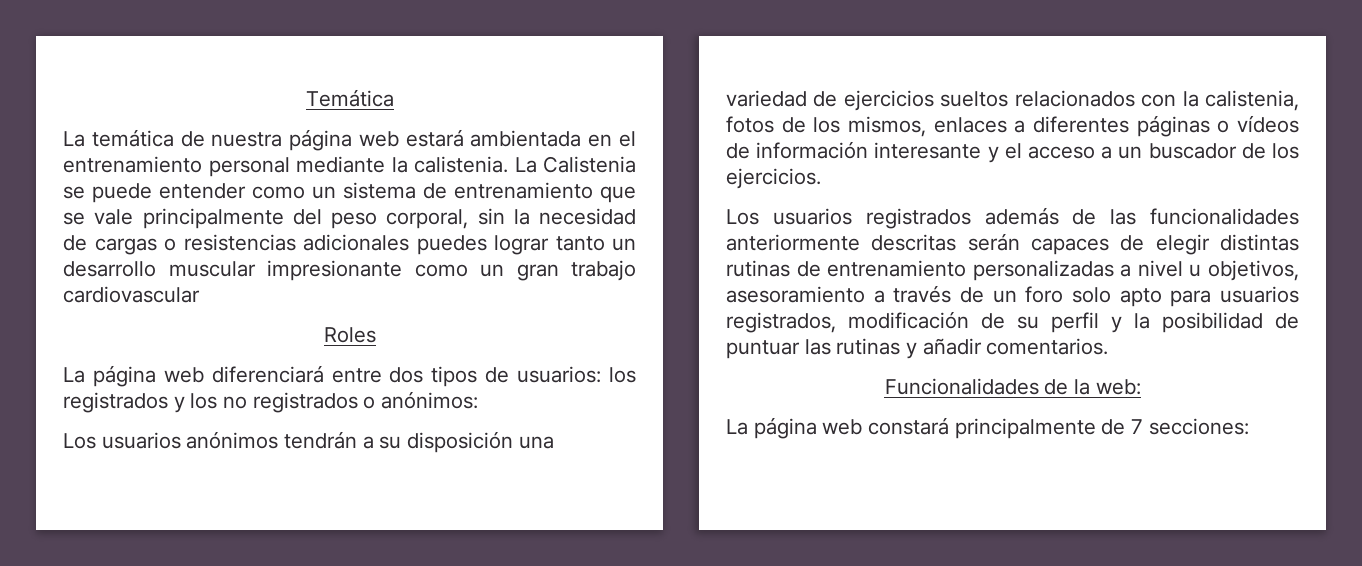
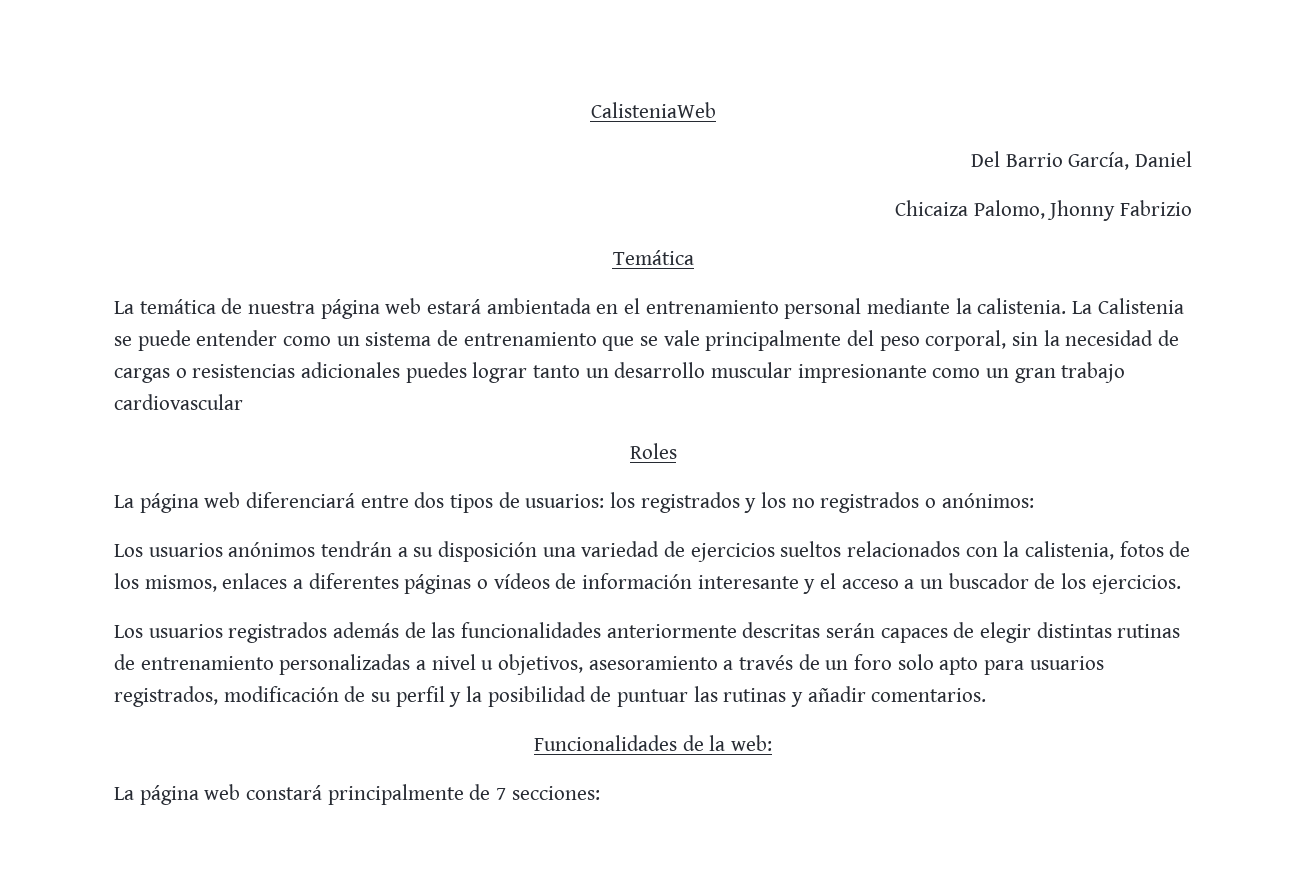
(305, 98) none -> [590,102,716,118] [970,151,1192,170] [894,200,1192,221] CalisteniaWeb // Del Barrio García, Daniel // Chicaiza Palomo, Jhonny Fabrizio //

